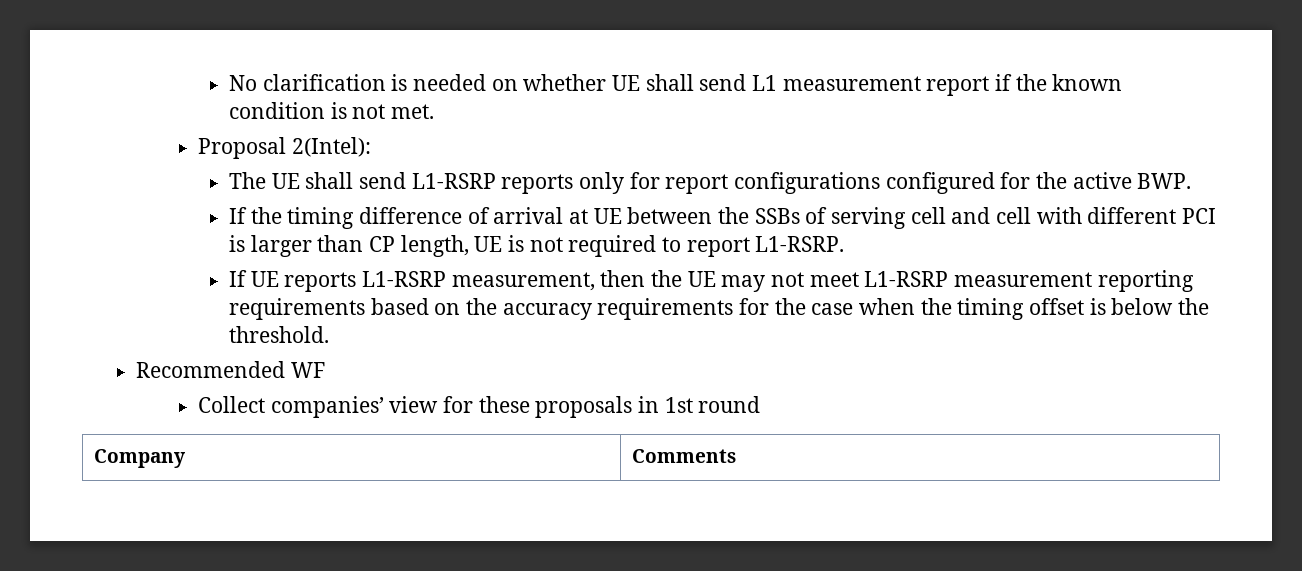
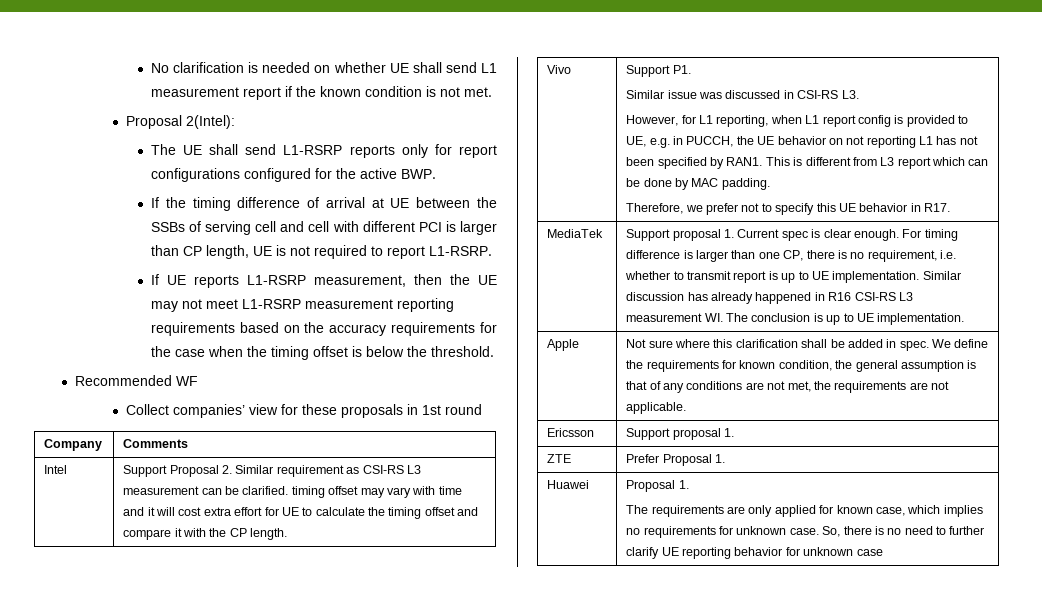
(737, 456) none -> [44,465,68,474] [123,465,421,477] [123,486,462,498] [123,507,479,519] [123,528,288,540] [547,65,572,74] [626,65,691,77] [626,90,859,99] [626,115,969,127] [626,136,978,148] [626,157,989,169] [626,178,770,190] [626,203,951,215] [547,229,604,238] [626,229,958,241] [626,250,957,262] [625,271,961,283] [626,292,913,304] [626,313,965,325] [547,339,580,351] [626,339,989,351] [626,360,977,372] [626,381,950,393] [626,402,687,414] [547,428,595,437] [626,428,735,440] [547,454,572,463] [626,454,726,466] [547,480,590,489] [626,480,689,492] [626,505,983,517] [626,526,985,538] [626,547,883,559] // Intel | Support Proposal 2. Similar requirement as CSI-RS L3 measurement can be clarified. timing offset may vary with time and it will cost extra effort for UE to calculate the timing offset and compare it with the CP length. // Vivo | Support P1. // Similar issue was discussed in CSI-RS L3. // However, for L1 reporting, when L1 report config is provided to UE, e.g. in PUCCH, the UE behavior on not reporting L1 has not been specified by RAN1. This is different from L3 report which can be done by MAC padding. // Therefore, we prefer not to specify this UE behavior in R17. // MediaTek | Support proposal 1. Current spec is clear enough. For timing difference is larger than one CP, there is no requirement, i.e. whether to transmit report is up to UE implementation. Similar discussion has already happened in R16 CSI-RS L3 measurement WI. The conclusion is up to UE implementation. // Apple | Not sure where this clarification shall be added in spec. We define the requirements for known condition, the general assumption is that of any conditions are not met, the requirements are not applicable. // Ericsson | Support proposal 1. // ZTE | Prefer Proposal 1. // Huawei | Proposal 1. // The requirements are only applied for known case, which implies no requirements for unknown case. So, there is no need to further clarify UE reporting behavior for unknown case

